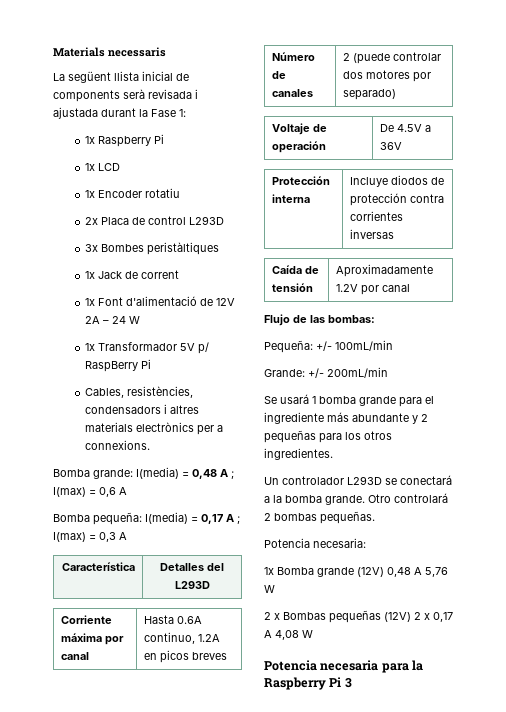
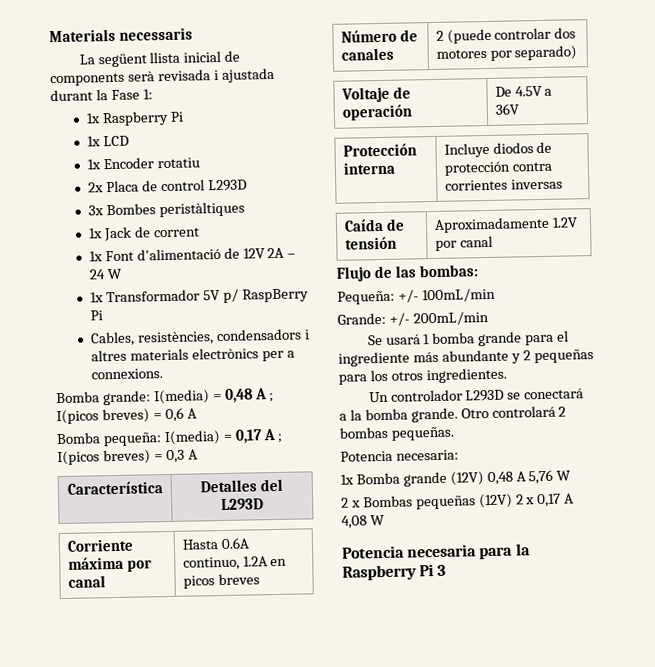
[53,487,86,497] I(max) -> [56,408,150,425] I(picos breves)
[53,532,86,542] I(max) -> [57,449,151,466] I(picos breves)

